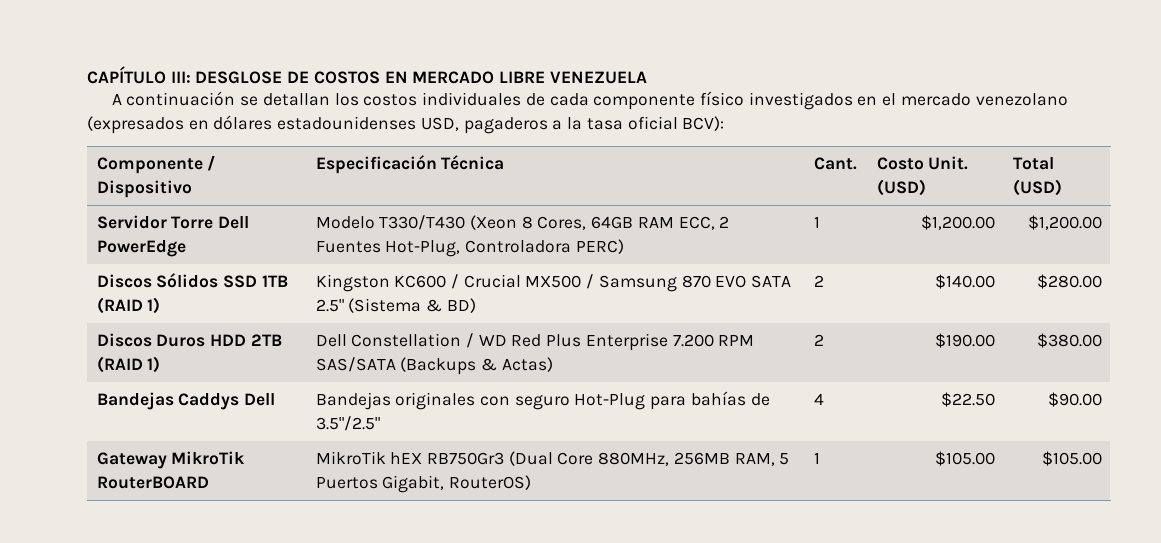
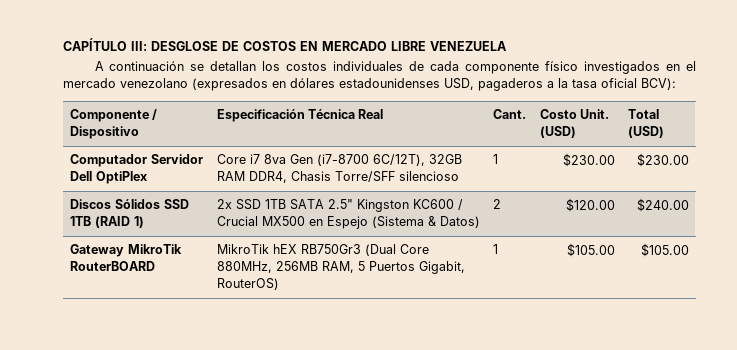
(505, 162) none -> [358,109,384,119] Real
[96,215,249,229] [96,240,186,257] [315,215,730,230] [315,239,624,257] [813,216,820,228] [920,215,995,230] [1027,215,1102,230] Servidor Torre Dell PowerEdge | Modelo T330/T430 (Xeon 8 Cores, 64GB RAM ECC, 2 Fuentes Hot-Plug, Controladora PERC) | 1 | $1,200.00 | $1,200.00 -> [69,154,203,167] [69,171,147,184] [216,154,462,166] [216,171,459,183] [492,154,498,164] [563,153,616,167] [637,153,690,167] Computador Servidor Dell OptiPlex | Core i7 8va Gen (i7-8700 6C/12T), 32GB RAM DDR4, Chasis Torre/SFF silencioso | 1 | $230.00 | $230.00
(161, 305) none -> [216,199,353,210] 2x SSD 1TB SATA 2.5"
[586,274,792,292] [315,299,344,312] / Samsung 870 EVO SATA 2.5" -> [308,216,368,229] en Espejo
[446,298,476,313] [813,275,824,287] [934,274,995,289] [1036,274,1102,289] [96,333,282,347] [96,356,161,373] [315,333,755,351] [315,357,553,375] [813,334,824,346] [934,333,995,348] [1036,333,1102,348] [96,392,275,410] [315,391,770,410] [315,416,380,431] [813,393,824,405] [940,392,995,407] [1047,392,1102,407] BD) | 2 | $140.00 | $280.00 // Discos Duros HDD 2TB (RAID 1) | Dell Constellation / WD Red Plus Enterprise 7.200 RPM SAS/SATA (Backups & Actas) | 2 | $190.00 | $380.00 // Bandejas Caddys Dell | Bandejas originales con seguro Hot-Plug para bahías de 3.5"/2.5" | 4 | $22.50 | $90.00 -> [439,216,480,228] [492,199,501,209] [566,198,616,212] [637,198,690,212] Datos) | 2 | $120.00 | $240.00

